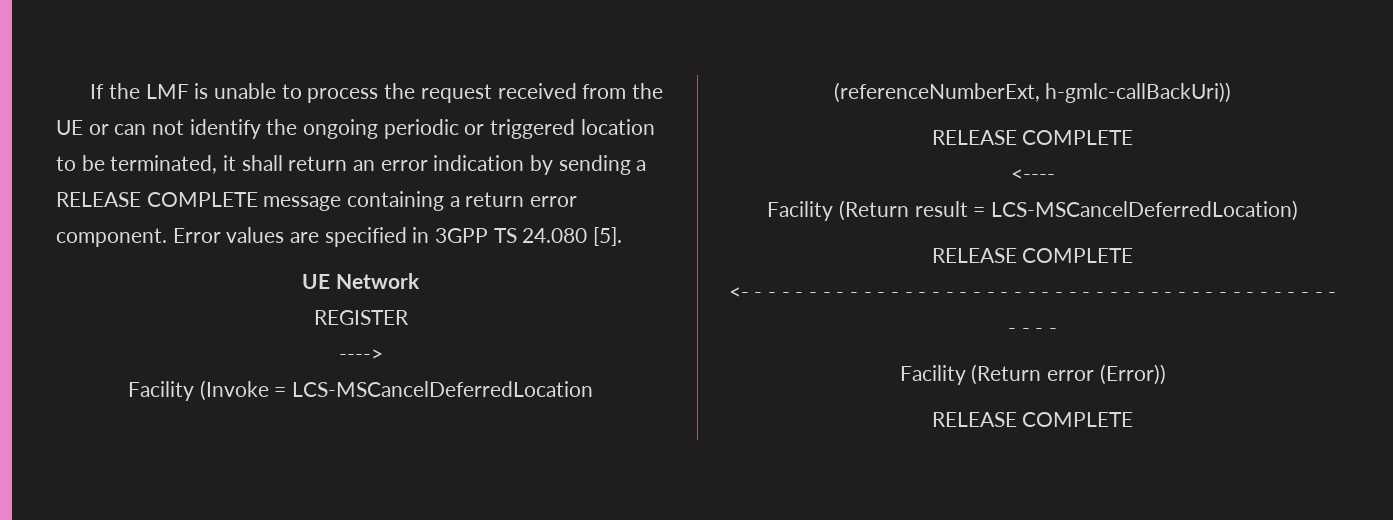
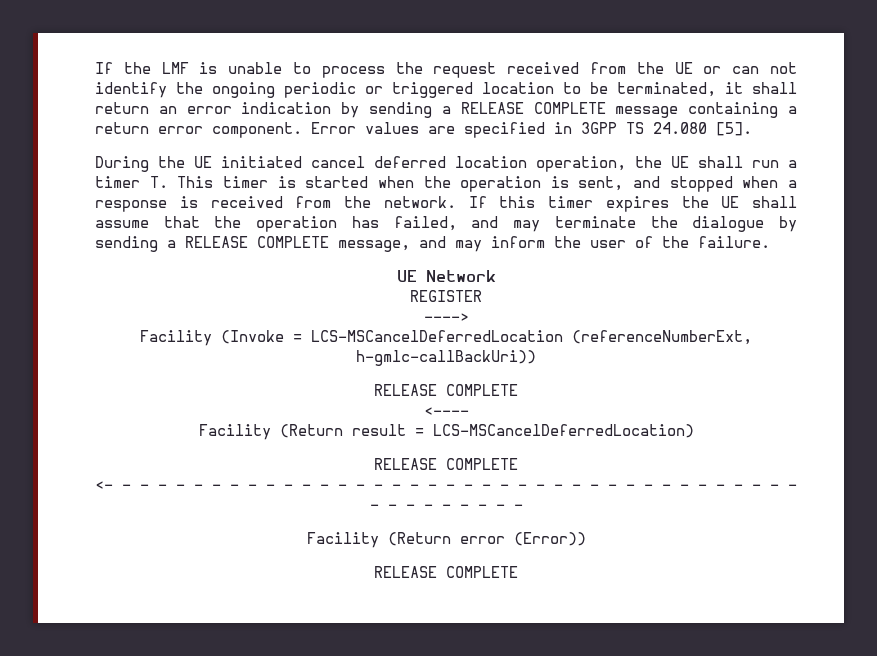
(623, 236) none -> [95,156,797,172] [95,176,797,192] [95,196,797,212] [95,216,798,232] [95,236,770,252] // During the UE initiated cancel deferred location operation, the UE shall run a timer T. This timer is started when the operation is sent, and stopped when a response is received from the network. If this timer expires the UE shall assume that the operation has failed, and may terminate the dialogue by sending a RELEASE COMPLETE message, and may inform the user of the failure.

